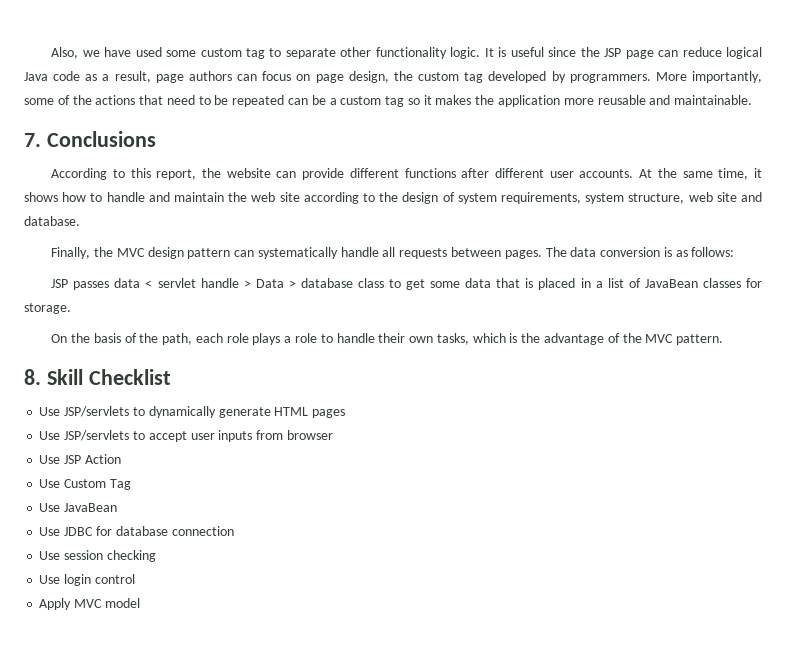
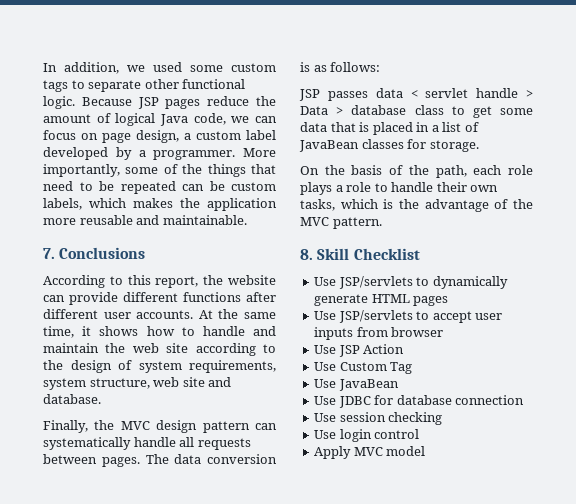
[51,47,132,59] Also, we have -> [43,62,145,74] In addition, we
[246,48,266,59] tag -> [43,80,68,92] tags
[375,47,763,59] [24,71,232,83] functionality logic. It is useful since the JSP page can reduce logical Java code as a result, page authors -> [182,79,246,89] [43,96,276,109] [43,113,250,126] functional logic. Because JSP pages reduce the amount of logical Java code, we
[393,71,651,83] the custom tag developed by programmers. -> [184,130,276,140] [43,147,236,160] a custom label developed by a programmer.
[95,95,136,105] actions -> [207,164,246,177] things
[329,95,432,107] a custom tag so it -> [231,182,276,191] [43,198,126,210] custom labels, which

